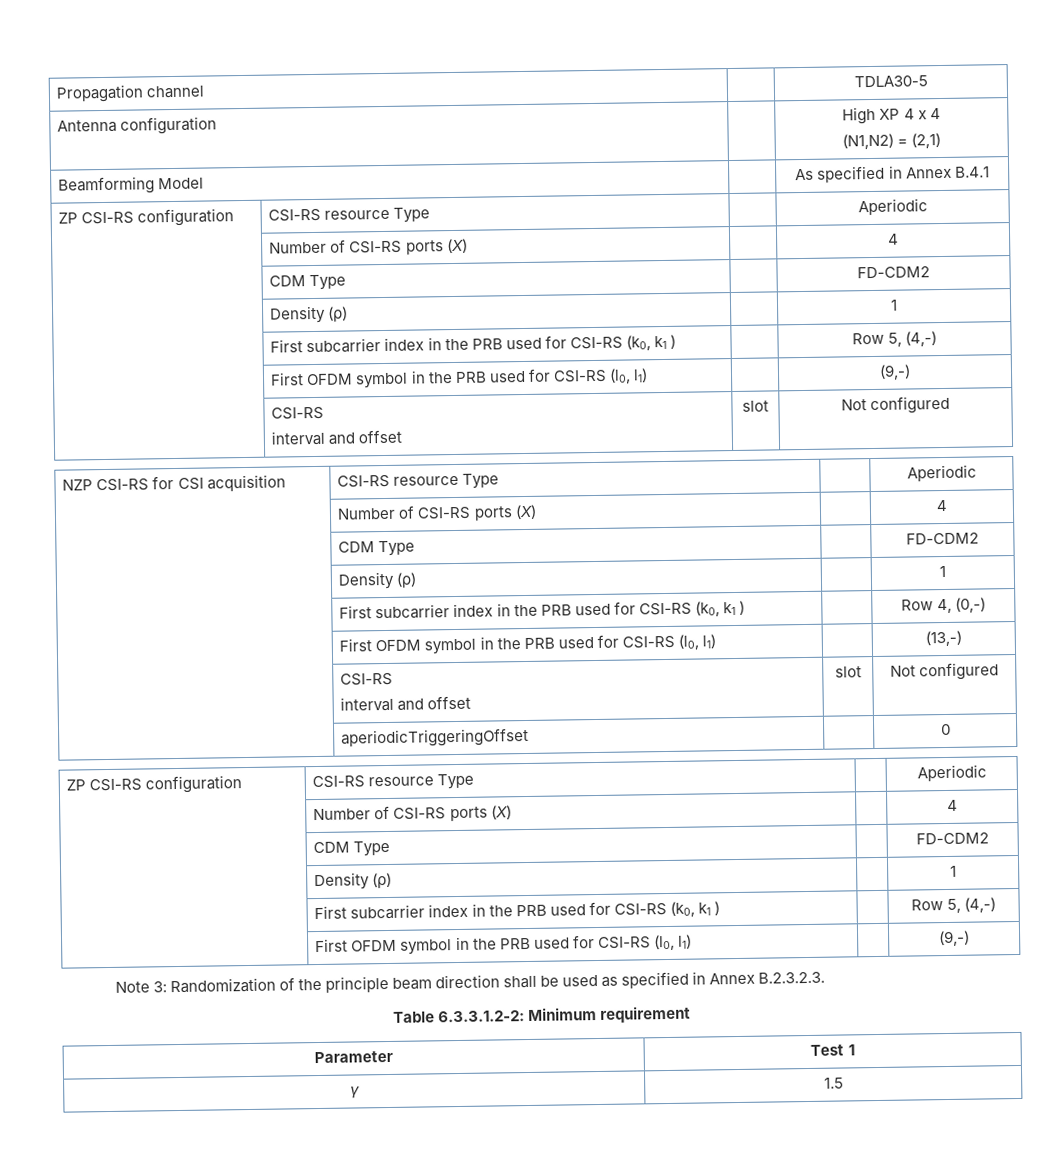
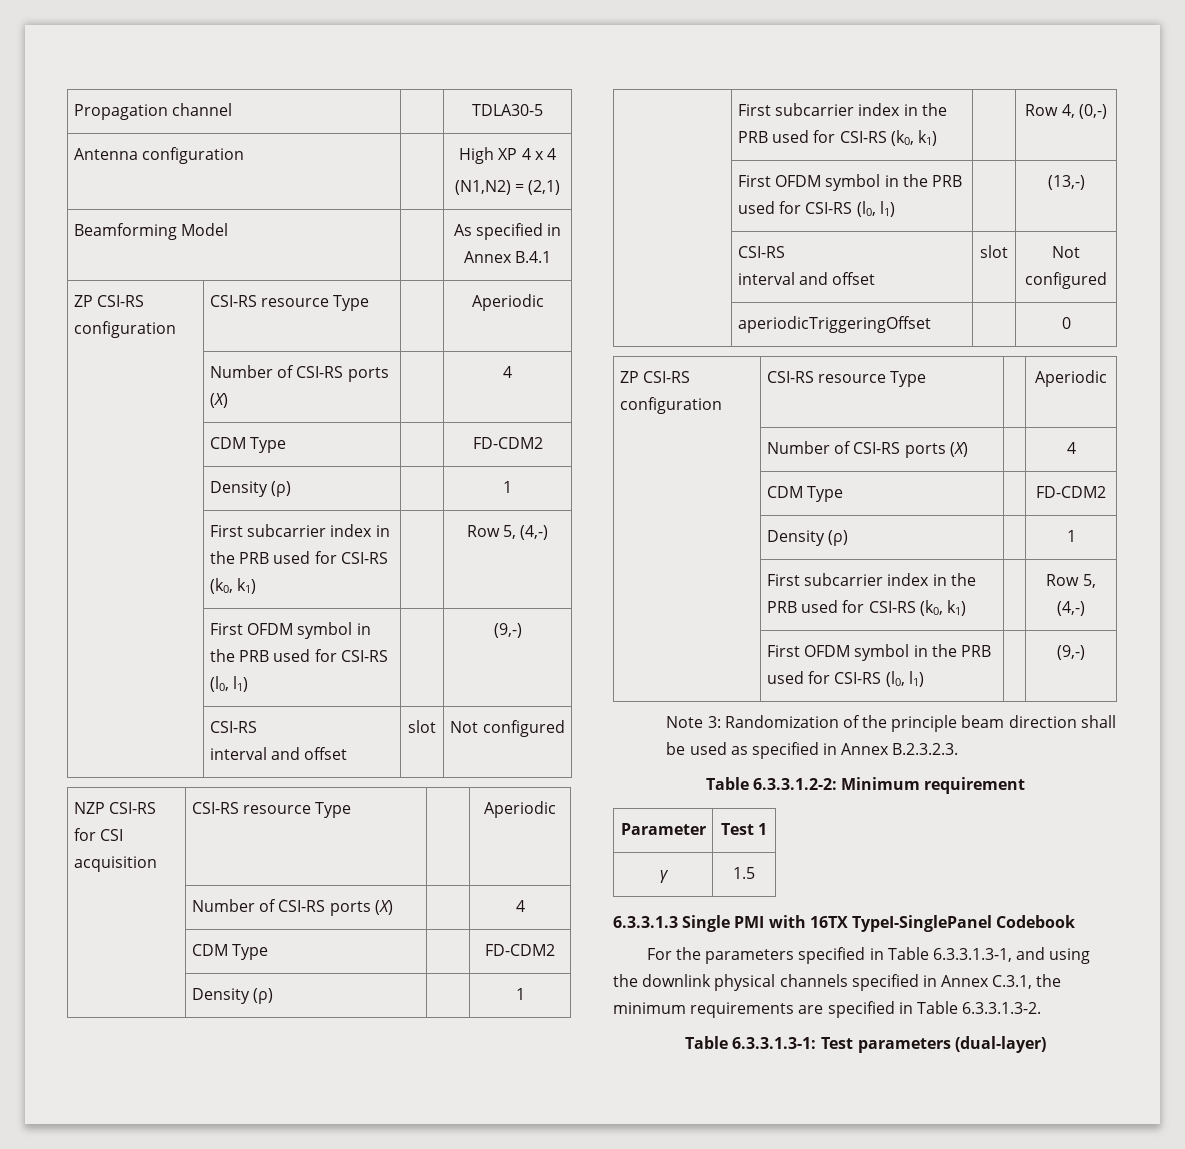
[653,334,676,350] k1 ) -> [237,578,257,594] k1)
[722,600,745,616] k1 ) -> [917,130,937,146] k1)
[697,901,720,916] k1 ) -> [946,600,966,616] k1)
(844, 1083) none -> [613,915,1076,932] [646,947,1091,964] [613,974,1062,991] [613,1001,1042,1018] [685,1036,1046,1053] // 6.3.3.1.3 Single PMI with 16TX TypeI-SinglePanel Codebook // For the parameters specified in Table 6.3.3.1.3-1, and using the downlink physical channels specified in Annex C.3.1, the minimum requirements are specified in Table 6.3.3.1.3-2. // Table 6.3.3.1.3-1: Test parameters (dual-layer)

